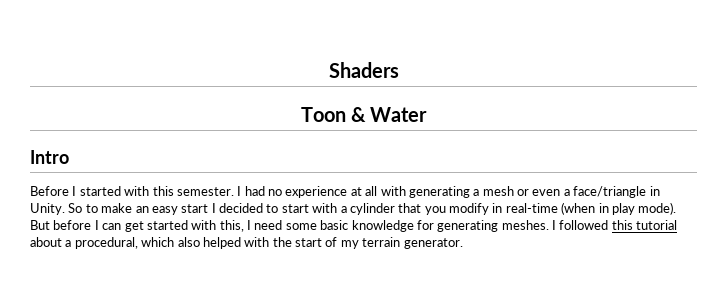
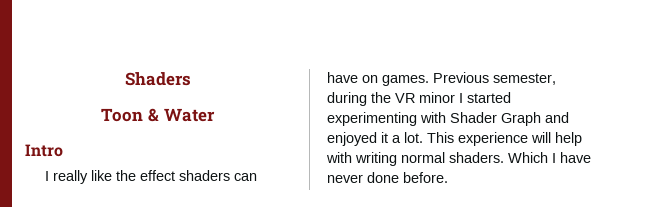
[30,186,660,198] [30,202,677,215] [30,220,678,232] [30,237,463,249] Before I started with this semester. I had no experience at all with generating a mesh or even a face/triangle in Unity. So to make an easy start I decided to start with a cylinder that you modify in real-time (when in play mode). But before I can get started with this, I need some basic knowledge for generating meshes. I followed this tutorial about a procedural, which also helped with the start of my terrain generator. -> [44,170,257,184] [327,72,556,86] [327,92,511,106] [327,112,569,126] [327,132,582,146] [326,152,591,166] [327,172,448,183] I really like the effect shaders can have on games. Previous semester, during the VR minor I started experimenting with Shader Graph and enjoyed it a lot. This experience will help with writing normal shaders. Which I have never done before.

